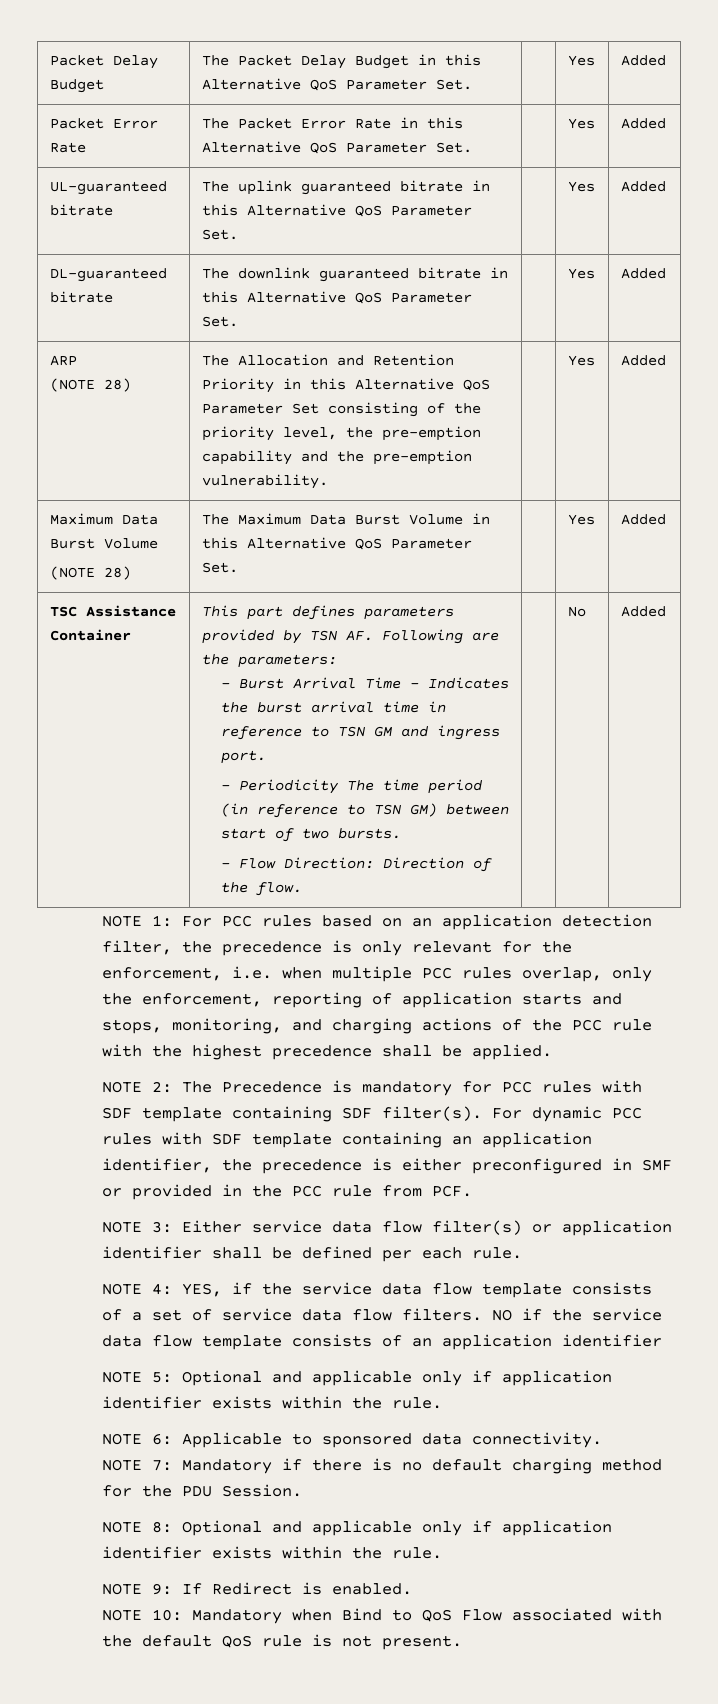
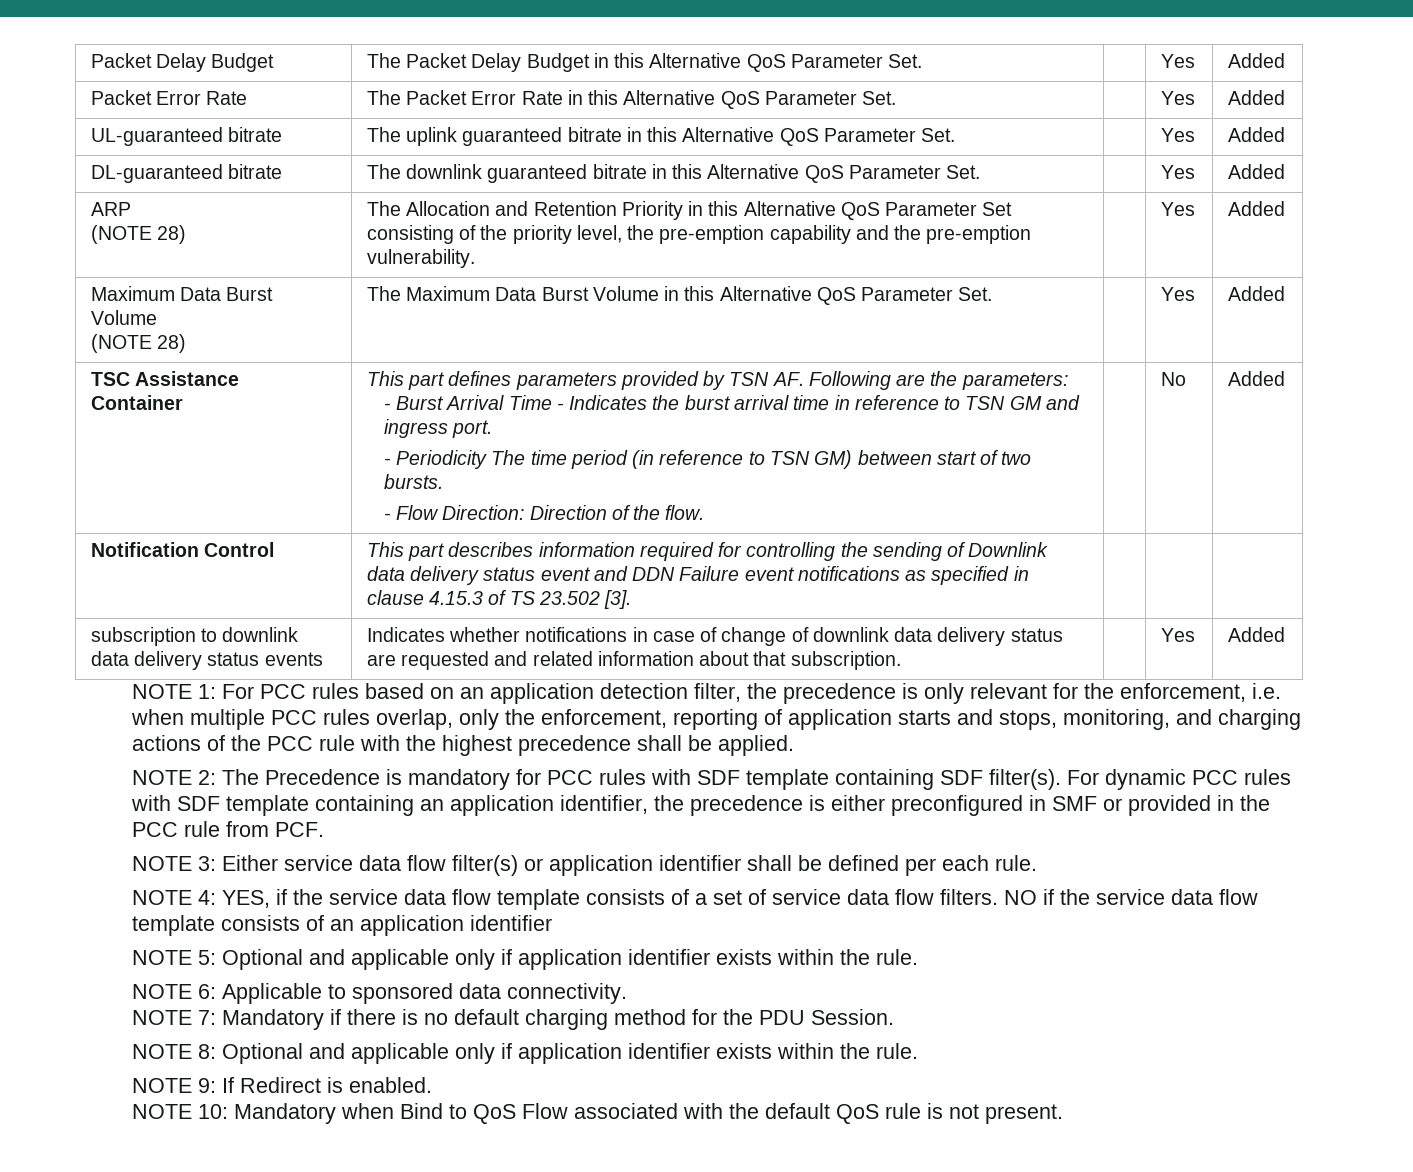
(666, 611) none -> [90,542,275,557] [366,542,1049,561] [366,566,1029,585] [366,590,632,609] [90,627,299,646] [90,651,323,670] [366,627,1063,646] [366,651,901,670] [1160,628,1195,642] [1227,627,1285,642] // Notification Control | This part describes information required for controlling the sending of Downlink data delivery status event and DDN Failure event notifications as specified in clause 4.15.3 of TS 23.502 [3]. | | | // subscription to downlink data delivery status events | Indicates whether notifications in case of change of downlink data delivery status are requested and related information about that subscription. | | Yes | Added

